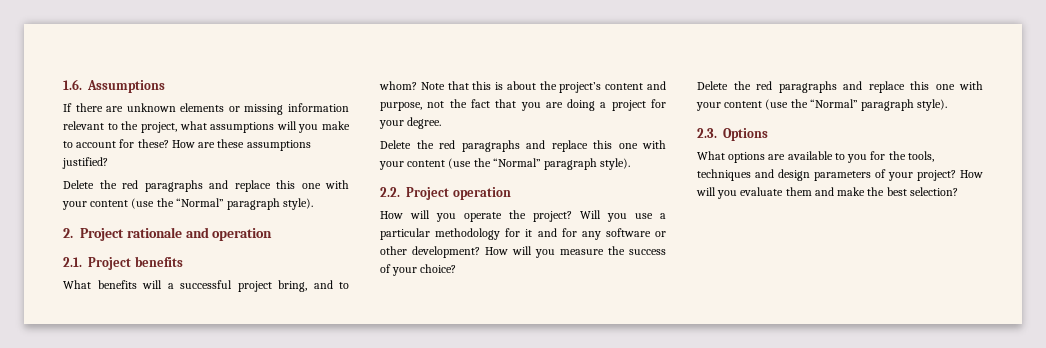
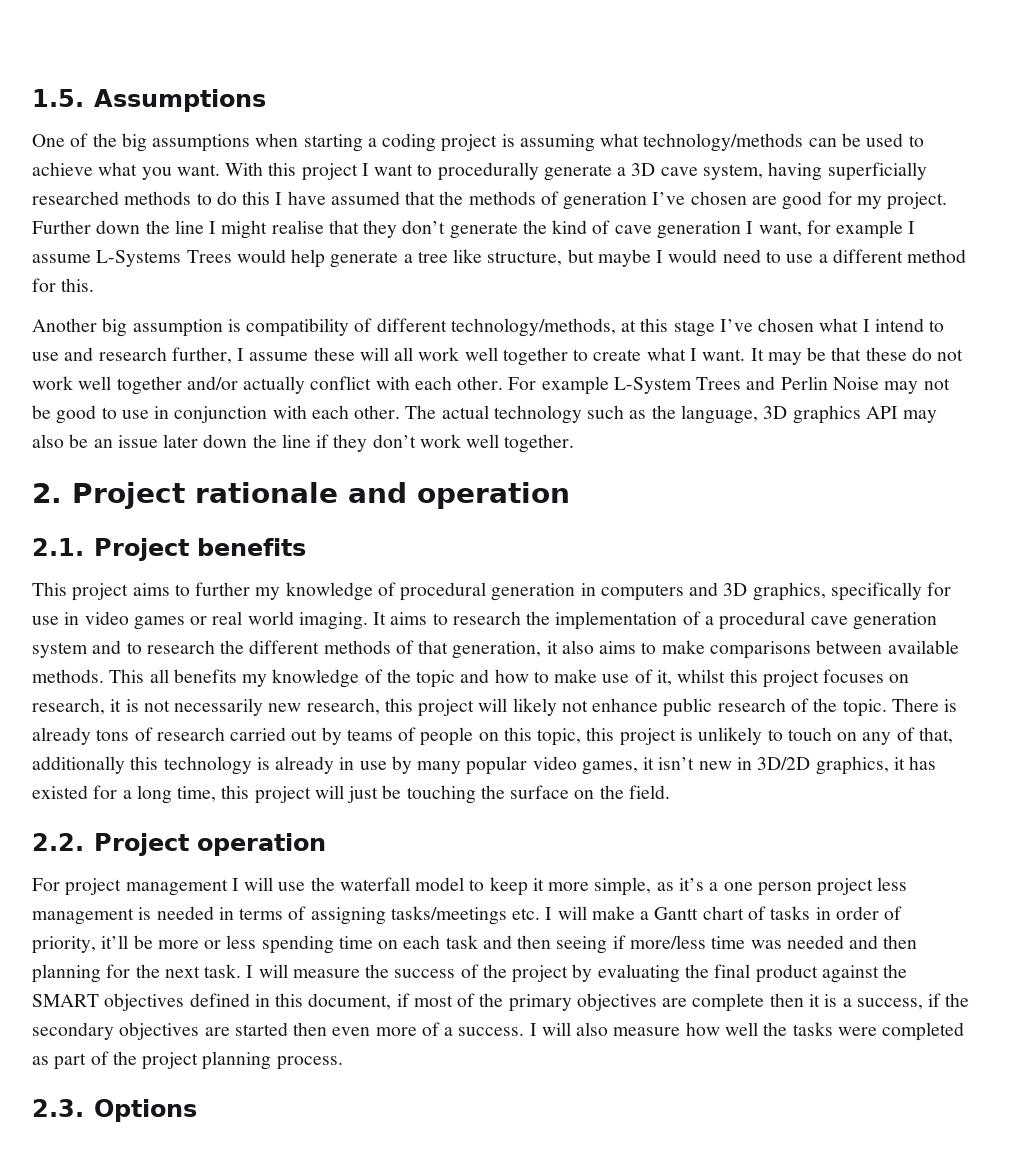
[63,79,82,90] 1.6. -> [32,89,84,107] 1.5.
[63,103,349,115] [63,121,350,133] [63,139,311,151] [62,157,108,169] [63,180,349,192] [62,198,314,210] If there are unknown elements or missing information relevant to the project, what assumptions will you make to account for these? How are these assumptions justified? // Delete the red paragraphs and replace this one with your content (use the “Normal” paragraph style). -> [32,133,924,152] [32,162,927,181] [32,191,948,210] [32,220,916,239] [32,249,967,268] [32,278,95,292] [32,318,945,337] [32,347,964,366] [32,376,950,395] [32,405,938,424] [32,434,575,453] One of the big assumptions when starting a coding project is assuming what technology/methods can be used to achieve what you want. With this project I want to procedurally generate a 3D cave system, having superficially researched methods to do this I have assumed that the methods of generation I’ve chosen are good for my project. Further down the line I might realise that they don’t generate the kind of cave generation I want, for example I assume L-Systems Trees would help generate a tree like structure, but maybe I would need to use a different method for this. // Another big assumption is compatibility of different technology/methods, at this stage I’ve chosen what I intend to use and research further, I assume these will all work well together to create what I want. It may be that these do not work well together and/or actually conflict with each other. For example L-System Trees and Perlin Noise may not be good to use in conjunction with each other. The actual technology such as the language, 3D graphics API may also be an issue later down the line if they don’t work well together.
[63,280,349,292] [379,81,666,93] [380,99,666,111] [379,117,442,129] [380,140,666,152] [379,158,631,170] [380,187,511,200] [380,210,666,222] [380,228,666,240] [380,246,666,258] [380,264,457,276] [697,81,983,93] [696,99,948,111] [697,128,768,141] [697,151,934,163] [697,169,983,181] [696,187,958,199] What benefits will a successful project bring, and to whom? Note that this is about the project’s content and purpose, not the fact that you are doing a project for your degree. // Delete the red paragraphs and replace this one with your content (use the “Normal” paragraph style). // 2.2. Project operation // How will you operate the project? Will you use a particular methodology for it and for any software or other development? How will you measure the success of your choice? // Delete the red paragraphs and replace this one with your content (use the “Normal” paragraph style). // 2.3. Options // What options are available to you for the tools, techniques and design parameters of your project? How will you evaluate them and make the best selection? -> [32,582,952,601] [32,611,937,630] [32,640,959,659] [32,669,910,688] [32,698,958,717] [32,727,953,746] [32,756,937,775] [32,785,670,804] [32,833,326,856] [32,877,908,896] [32,906,903,925] [32,935,918,954] [32,964,908,983] [32,993,970,1012] [32,1022,965,1041] [32,1051,343,1070] [32,1099,197,1122] This project aims to further my knowledge of procedural generation in computers and 3D graphics, specifically for use in video games or real world imaging. It aims to research the implementation of a procedural cave generation system and to research the different methods of that generation, it also aims to make comparisons between available methods. This all benefits my knowledge of the topic and how to make use of it, whilst this project focuses on research, it is not necessarily new research, this project will likely not enhance public research of the topic. There is already tons of research carried out by teams of people on this topic, this project is unlikely to touch on any of that, additionally this technology is already in use by many popular video games, it isn’t new in 3D/2D graphics, it has existed for a long time, this project will just be touching the surface on the field. // 2.2. Project operation // For project management I will use the waterfall model to keep it more simple, as it’s a one person project less management is needed in terms of assigning tasks/meetings etc. I will make a Gantt chart of tasks in order of priority, it’ll be more or less spending time on each task and then seeing if more/less time was needed and then planning for the next task. I will measure the success of the project by evaluating the final product against the SMART objectives defined in this document, if most of the primary objectives are complete then it is a success, if the secondary objectives are started then even more of a success. I will also measure how well the tasks were completed as part of the project planning process. // 2.3. Options

